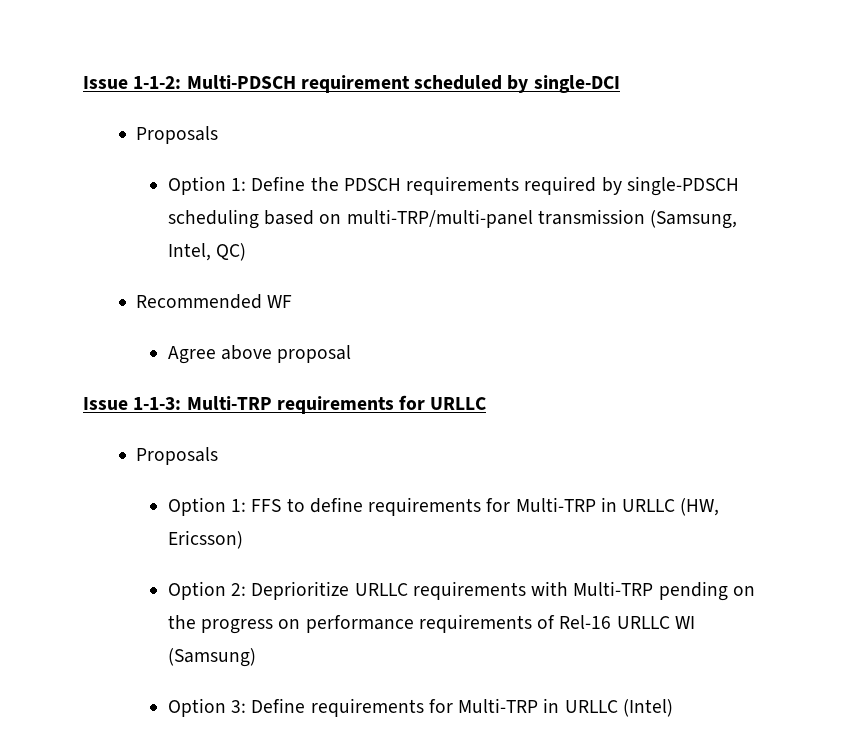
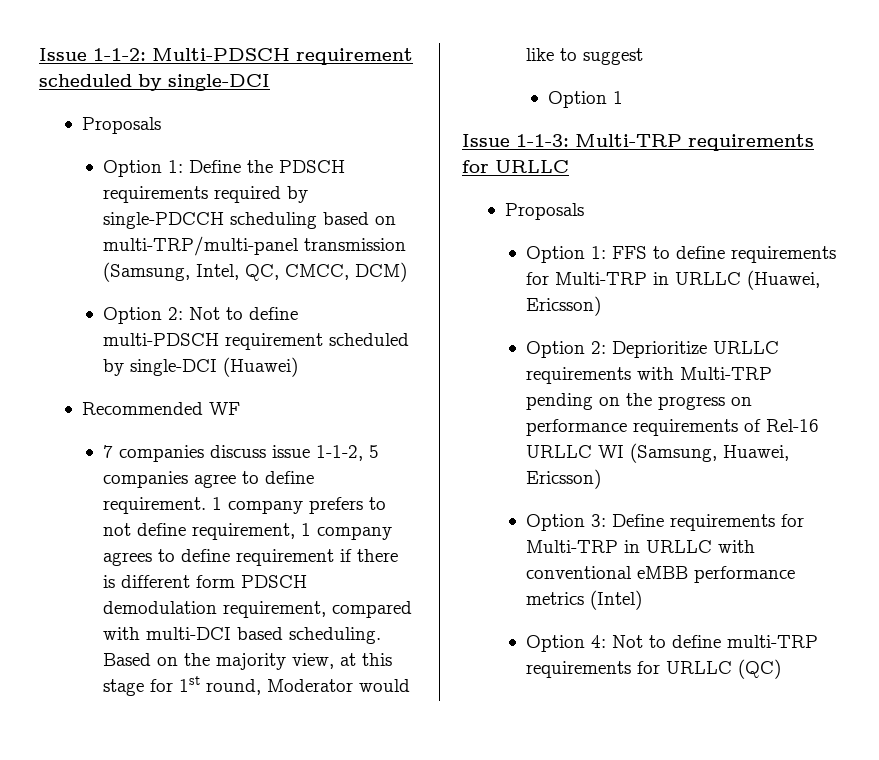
[626,176,739,196] single-PDSCH -> [103,212,225,229] single-PDCCH
[216,243,247,261] [136,294,293,309] [167,345,352,364] QC) // Recommended WF // Agree above proposal -> [245,262,408,282] [103,307,299,324] [103,333,410,350] [103,357,299,377] [81,402,240,415] [103,445,380,462] [103,471,315,488] [103,497,387,514] [103,523,393,540] [103,549,399,566] [103,575,308,588] [103,601,413,618] [103,627,382,644] [103,653,393,670] [103,676,411,696] [526,48,644,65] [548,91,624,108] QC, CMCC, DCM) // Option 2: Not to define multi-PDSCH requirement scheduled by single-DCI (Huawei) // Recommended WF // 7 companies discuss issue 1-1-2, 5 companies agree to define requirement. 1 company prefers to not define requirement, 1 company agrees to define requirement if there is different form PDSCH demodulation requirement, compared with multi-DCI based scheduling. Based on the majority view, at this stage for 1st round, Moderator would like to suggest // Option 1
[680,498,720,516] (HW, -> [747,270,821,290] (Huawei,
[167,648,256,667] (Samsung) -> [630,443,790,463] [526,469,602,489] (Samsung, Huawei, Ericsson)
[622,699,673,717] (Intel) -> [718,540,756,553] [526,566,796,583] [526,590,643,610] [526,635,819,652] [526,659,782,679] with conventional eMBB performance metrics (Intel) // Option 4: Not to define multi-TRP requirements for URLLC (QC)

